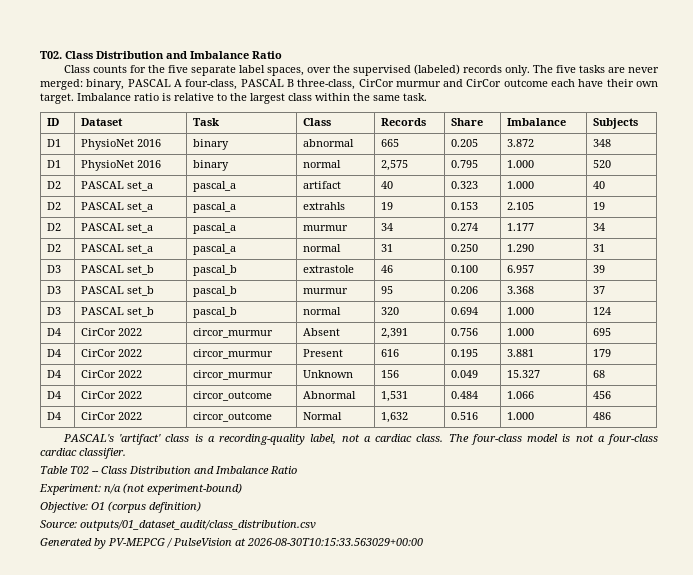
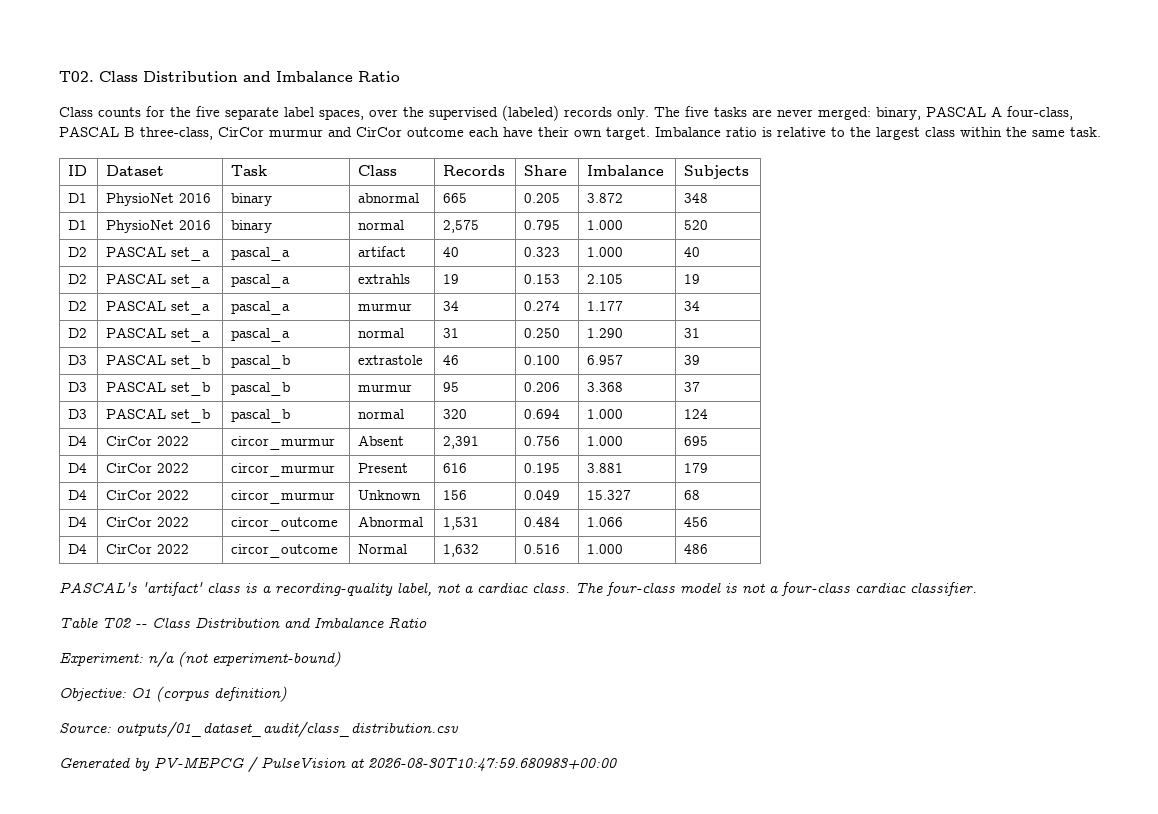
[247,538,423,546] 2026-08-30T10:15:33.563029+00:00 -> [368,758,617,771] 2026-08-30T10:47:59.680983+00:00

